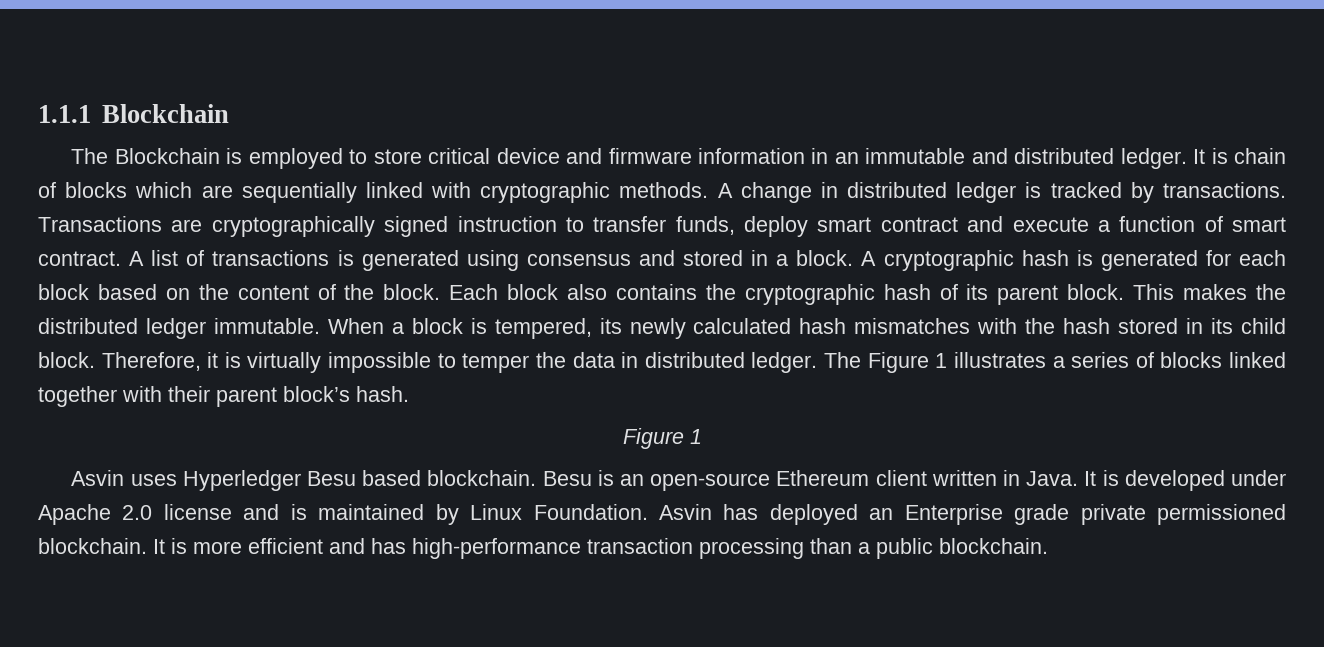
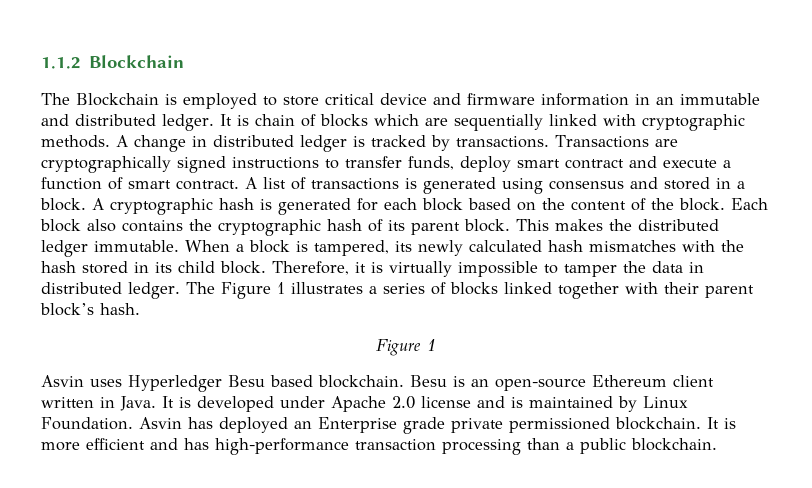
[38,105,91,123] 1.1.1 -> [41,57,81,69] 1.1.2
[457,216,557,232] instruction -> [232,157,319,169] instructions
[494,318,592,339] tempered, -> [314,240,389,256] tampered,
[462,353,530,373] temper -> [564,264,617,277] tamper

